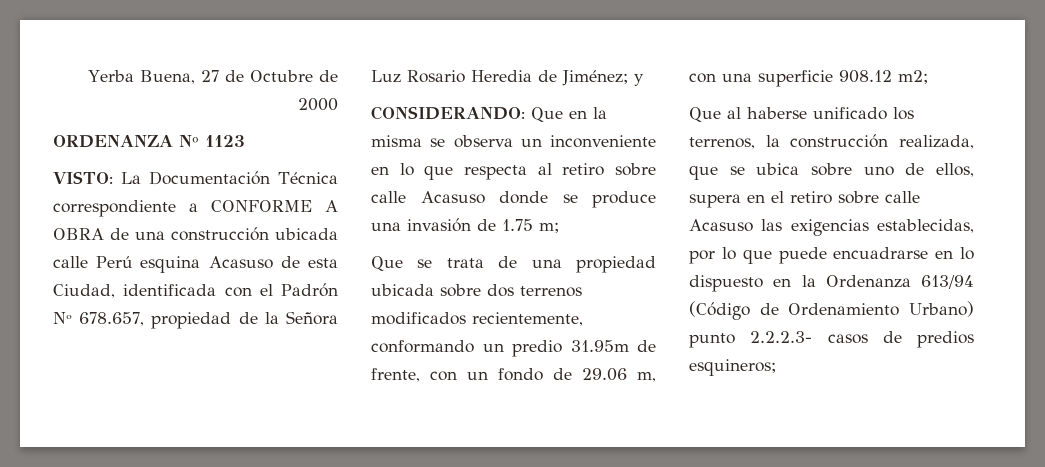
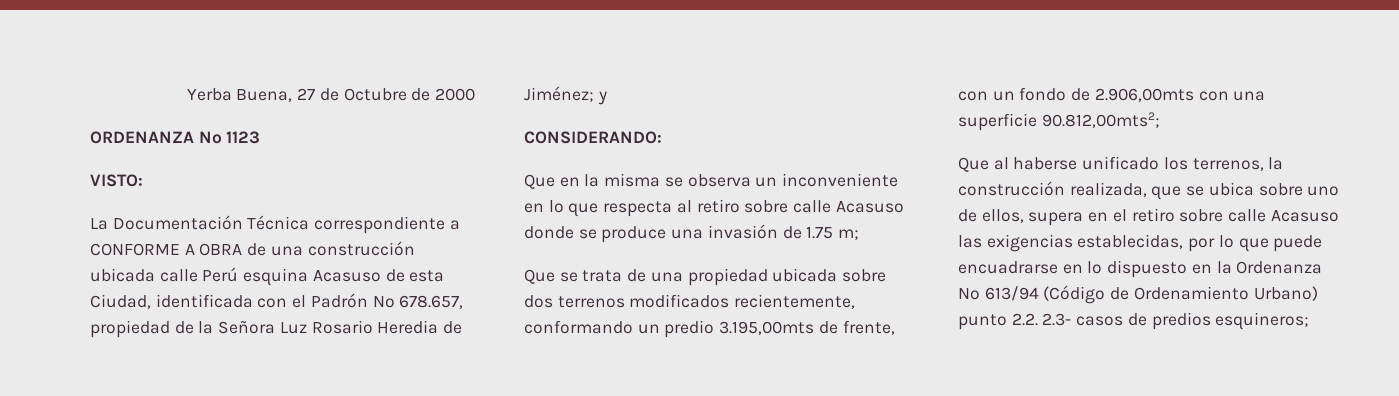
(113, 177) none -> (143, 180) //
(525, 113) none -> (662, 137) //
[570,340,629,352] 31.95m -> [719,321,815,335] 3.195,00mts
[582,368,656,382] 29.06 m, -> [1094,88,1194,102] 2.906,00mts
[839,70,928,84] 908.12 m2; -> [1041,112,1160,128] 90.812,00mts2;
(911, 281) none -> [958,288,980,300] Nº
[750,331,813,343] 2.2.2.3- -> [1011,313,1072,326] 2.2. 2.3-

